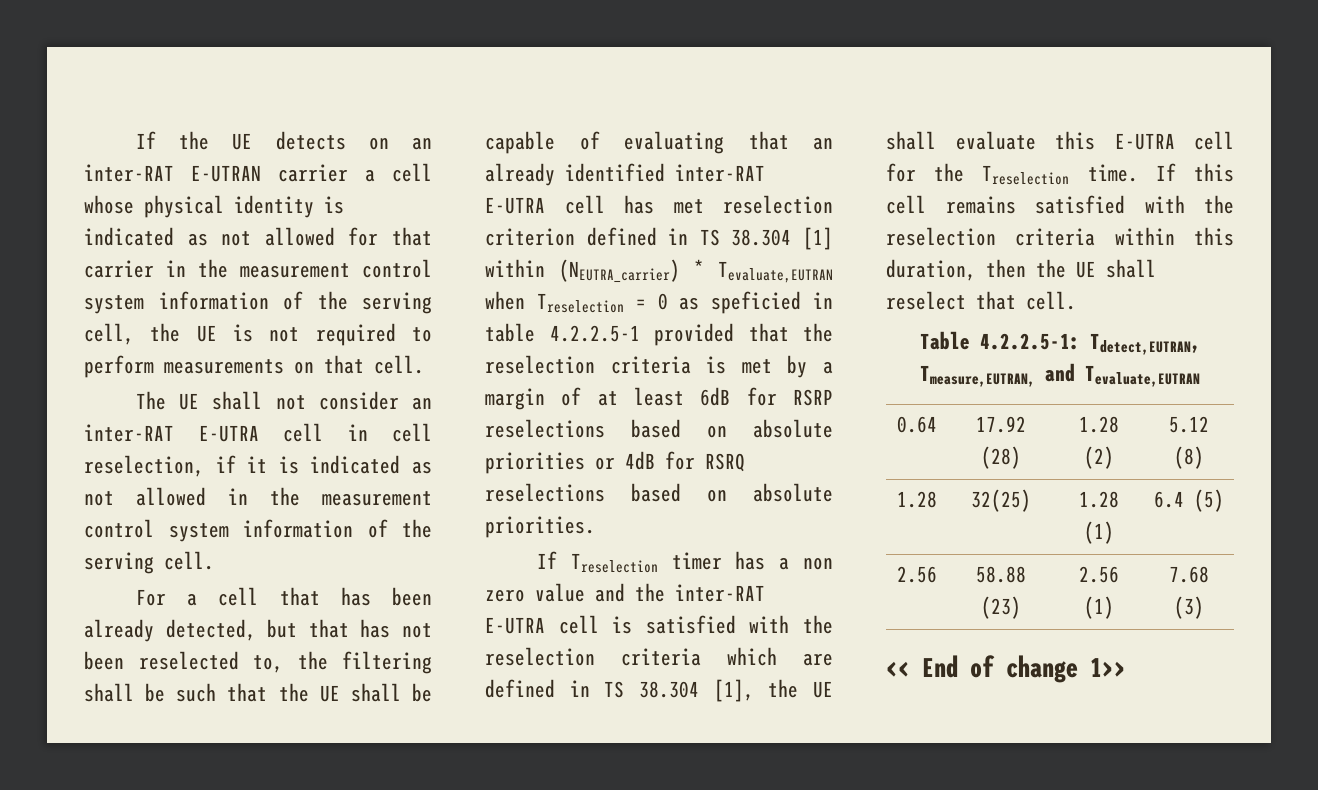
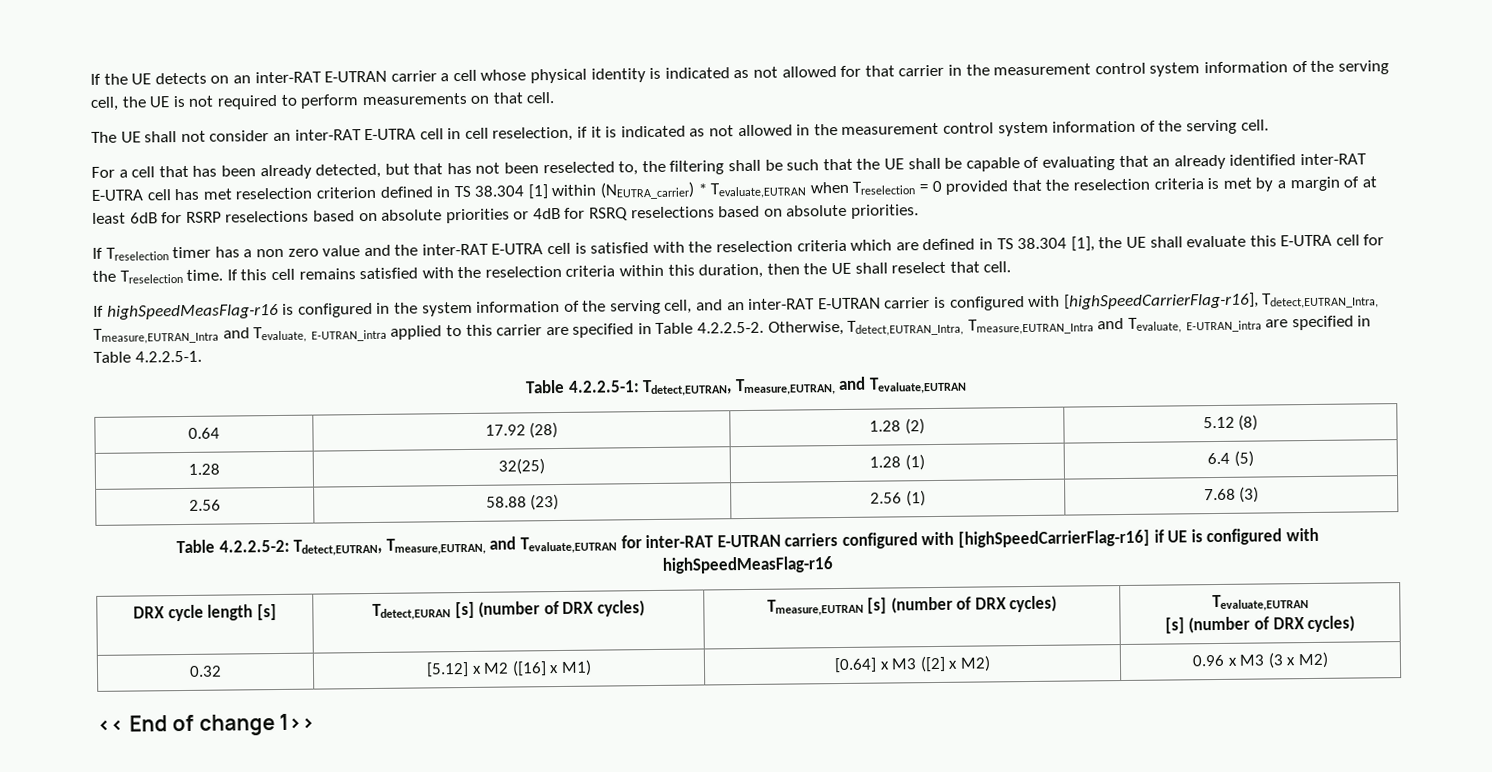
[679,291,833,314] [485,323,640,342] as speficied in table 4.2.2.5-1 -> (942, 186) none
(1076, 300) none -> [93,292,1380,320] [93,315,1372,344] [93,350,202,363] // If highSpeedMeasFlag-r16 is configured in the system information of the serving cell, and an inter-RAT E-UTRAN carrier is configured with [highSpeedCarrierFlag-r16], Tdetect,EUTRAN_Intra, Tmeasure,EUTRAN_Intra and Tevaluate, E-UTRAN_intra applied to this carrier are specified in Table 4.2.2.5-2. Otherwise, Tdetect,EUTRAN_Intra, Tmeasure,EUTRAN_Intra and Tevaluate, E-UTRAN_intra are specified in Table 4.2.2.5-1.
(1204, 607) none -> [175,527,1320,556] [662,556,833,574] [133,604,277,622] [372,600,645,620] [766,595,1058,616] [1211,594,1309,612] [1164,615,1356,634] [189,665,222,677] [426,659,592,678] [834,655,991,674] [1192,651,1329,669] // Table 4.2.2.5-2: Tdetect,EUTRAN, Tmeasure,EUTRAN, and Tevaluate,EUTRAN for inter-RAT E-UTRAN carriers configured with [highSpeedCarrierFlag-r16] if UE is configured with highSpeedMeasFlag-r16 // DRX cycle length [s] | Tdetect,EURAN [s] (number of DRX cycles) | Tmeasure,EUTRAN [s] (number of DRX cycles) | Tevaluate,EUTRAN // [s] (number of DRX cycles) // 0.32 | [5.12] x M2 ([16] x M1) | [0.64] x M3 ([2] x M2) | 0.96 x M3 (3 x M2)

